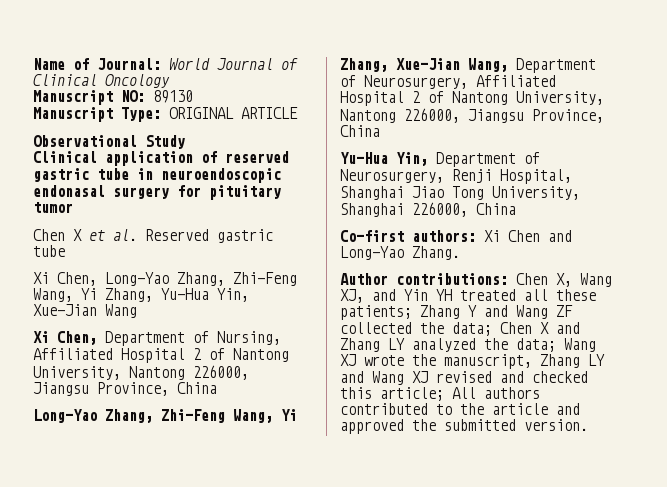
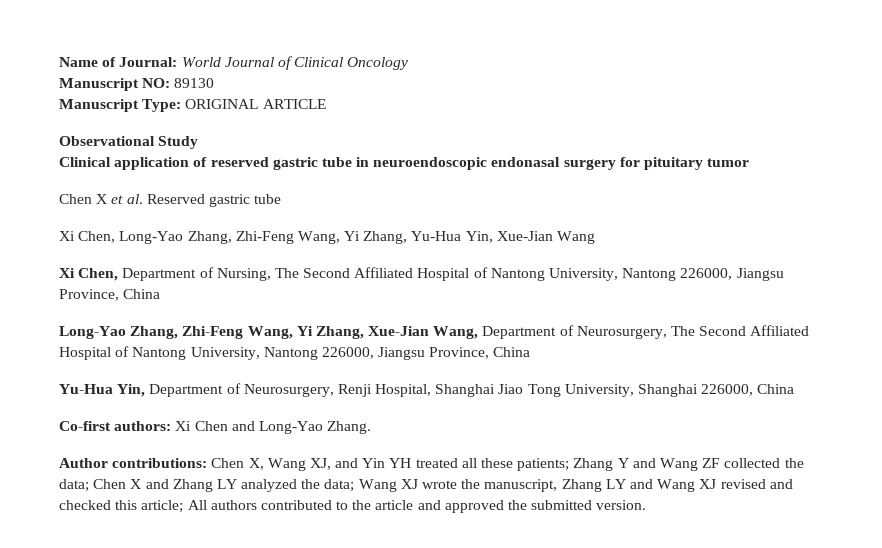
[33,348,201,363] Affiliated Hospital 2 -> [274,267,470,281] The Second Affiliated Hospital
[476,75,556,87] [340,91,420,106] Affiliated Hospital 2 -> [671,325,810,336] [59,347,111,360] The Second Affiliated Hospital

